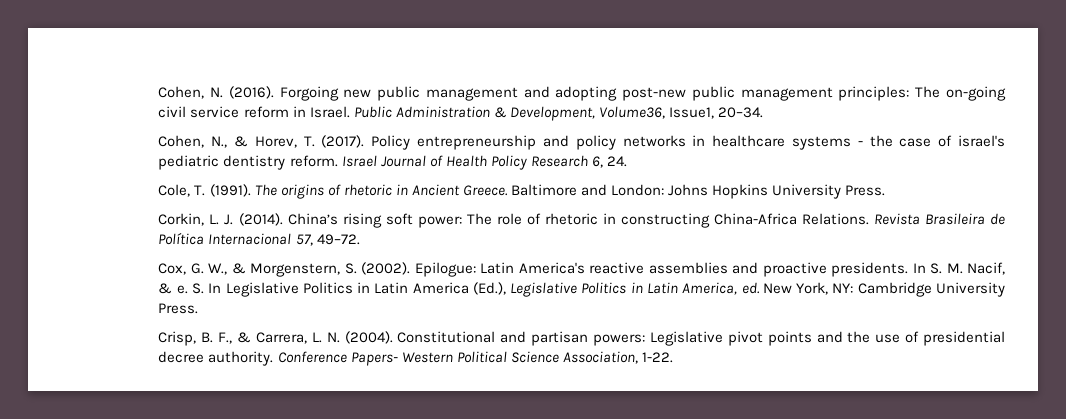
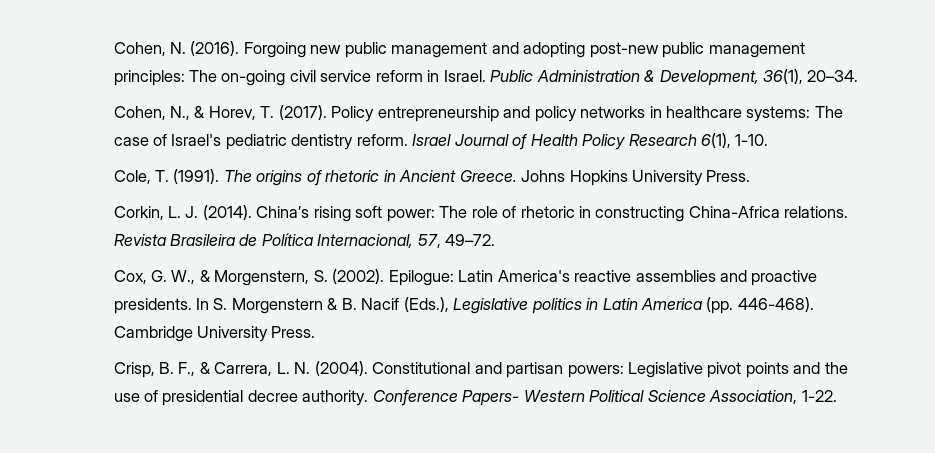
[598,106,714,119] Volume36, Issue1, -> [762,69,803,84] 36(1),
[791,135,893,150] systems - the -> [746,106,843,122] systems: The
[958,135,1005,147] israel's -> [171,134,222,146] Israel's
[591,156,627,168] 6, 24. -> [700,133,769,148] 6(1), 1-10.
[510,184,665,196] Baltimore and London: -> (517, 176) none
[801,213,869,225] Relations. -> [784,206,849,218] relations.
[208,233,292,245] Internacional -> [317,234,414,248] Internacional,
[946,262,1005,275] [158,282,854,297] M. Nacif, & e. S. In Legislative Politics in Latin America (Ed.), Legislative Politics in Latin America, ed. New York, NY: -> [231,297,814,314] Morgenstern & B. Nacif (Eds.), Legislative politics in Latin America (pp. 446-468).

